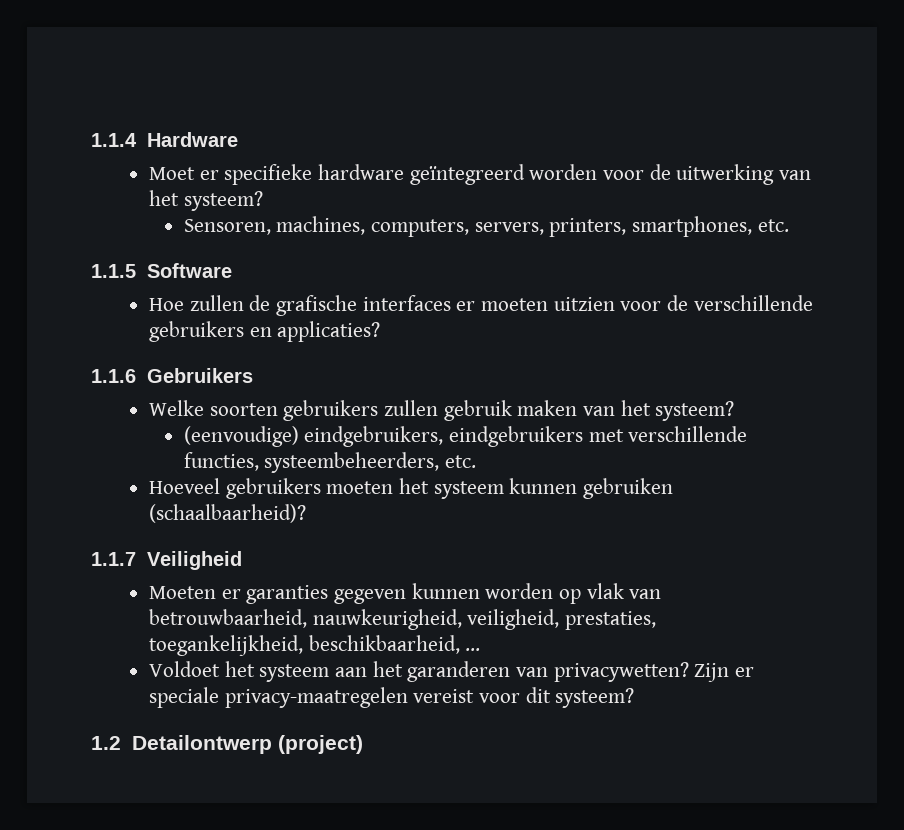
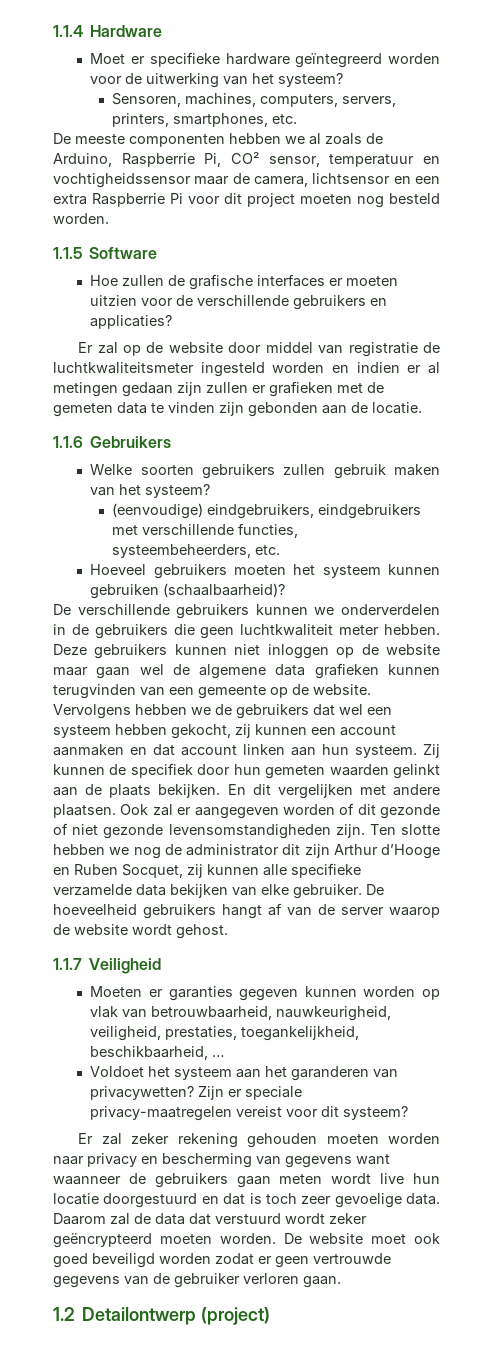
(789, 225) none -> [53,133,383,147] [53,152,440,167] [53,173,440,188] [53,193,440,208] [53,213,109,224] // De meeste componenten hebben we al zoals de Arduino, Raspberrie Pi, CO² sensor, temperatuur en vochtigheidssensor maar de camera, lichtsensor en een extra Raspberrie Pi voor dit project moeten nog besteld worden.
(381, 331) none -> [78,342,441,357] [53,362,441,377] [53,381,384,397] [53,402,422,417] // Er zal op de website door middel van registratie de luchtkwaliteitsmeter ingesteld worden en indien er al metingen gedaan zijn zullen er grafieken met de gemeten data te vinden zijn gebonden aan de locatie.
(306, 513) none -> [53,604,440,619] [53,624,440,639] [53,644,440,659] [53,663,440,679] [53,684,371,699] [53,704,392,719] [53,724,396,739] [53,744,440,758] [53,763,440,779] [53,784,440,799] [53,803,440,819] [53,823,441,839] [53,844,440,859] [53,863,361,878] [53,884,384,899] [53,903,440,919] [53,924,228,939] // De verschillende gebruikers kunnen we onderverdelen in de gebruikers die geen luchtkwaliteit meter hebben. Deze gebruikers kunnen niet inloggen op de website maar gaan wel de algemene data grafieken kunnen terugvinden van een gemeente op de website. Vervolgens hebben we de gebruikers dat wel een systeem hebben gekocht, zij kunnen een account aanmaken en dat account linken aan hun systeem. Zij kunnen de specifiek door hun gemeten waarden gelinkt aan de plaats bekijken. En dit vergelijken met andere plaatsen. Ook zal er aangegeven worden of dit gezonde of niet gezonde levensomstandigheden zijn. Ten slotte hebben we nog de administrator dit zijn Arthur d’Hooge en Ruben Socquet, zij kunnen alle specifieke verzamelde data bekijken van elke gebruiker. De hoeveelheid gebruikers hangt af van de server waarop de website wordt gehost.
(635, 698) none -> [78,1133,440,1148] [53,1153,390,1168] [53,1173,440,1188] [53,1193,440,1208] [53,1213,367,1225] [53,1233,440,1248] [53,1253,391,1268] [53,1273,341,1288] // Er zal zeker rekening gehouden moeten worden naar privacy en bescherming van gegevens want waanneer de gebruikers gaan meten wordt live hun locatie doorgestuurd en dat is toch zeer gevoelige data. Daarom zal de data dat verstuurd wordt zeker geëncrypteerd moeten worden. De website moet ook goed beveiligd worden zodat er geen vertrouwde gegevens van de gebruiker verloren gaan.

